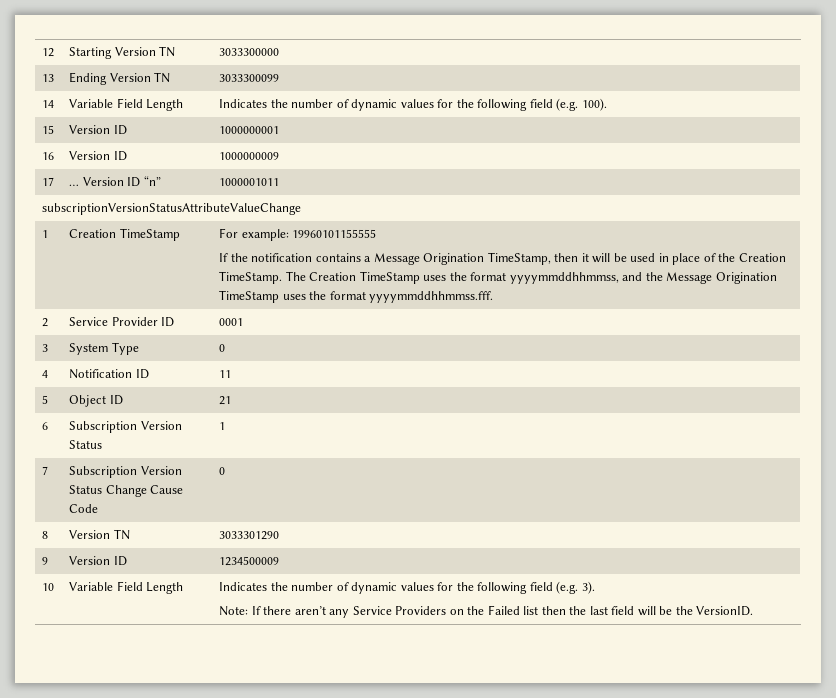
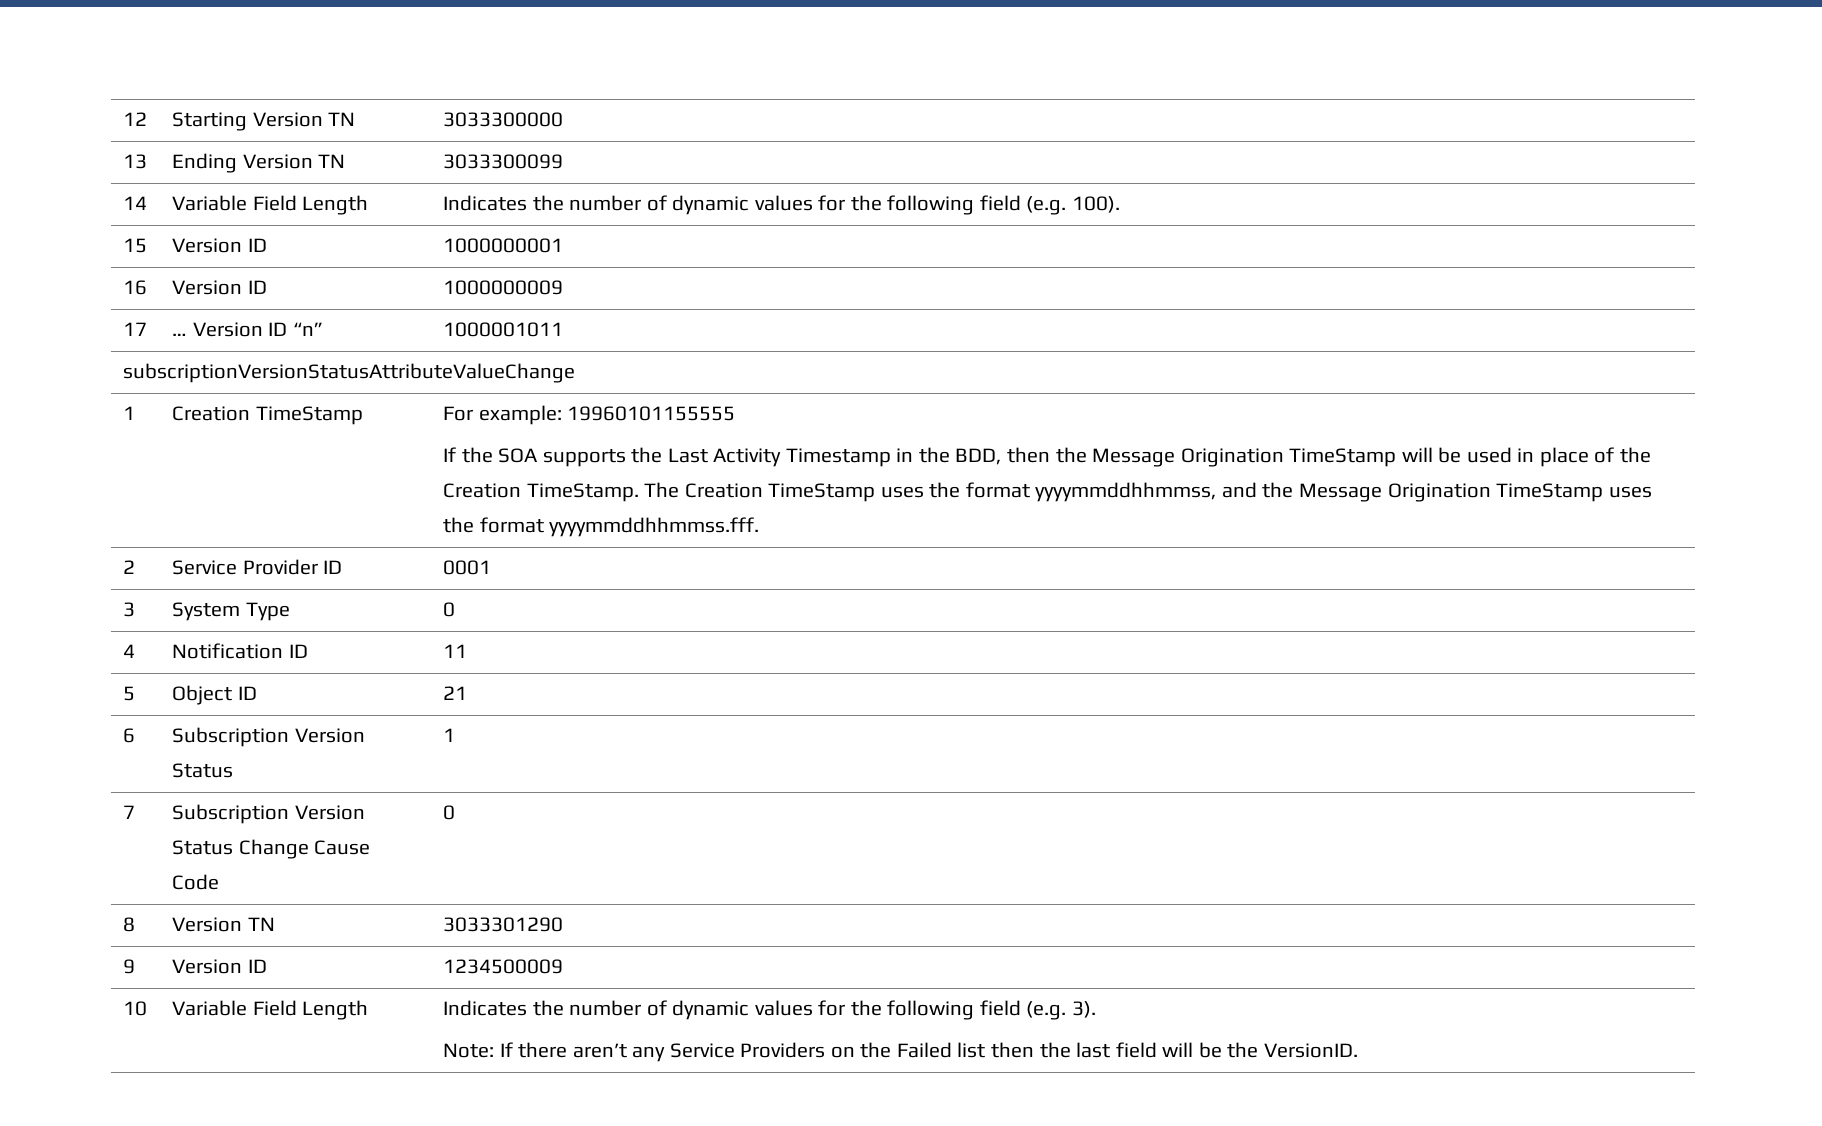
[251,252,589,265] notification contains a Message Origination TimeStamp, then it -> [498,447,1397,467] SOA supports the Last Activity Timestamp in the BDD, then the Message Origination TimeStamp

